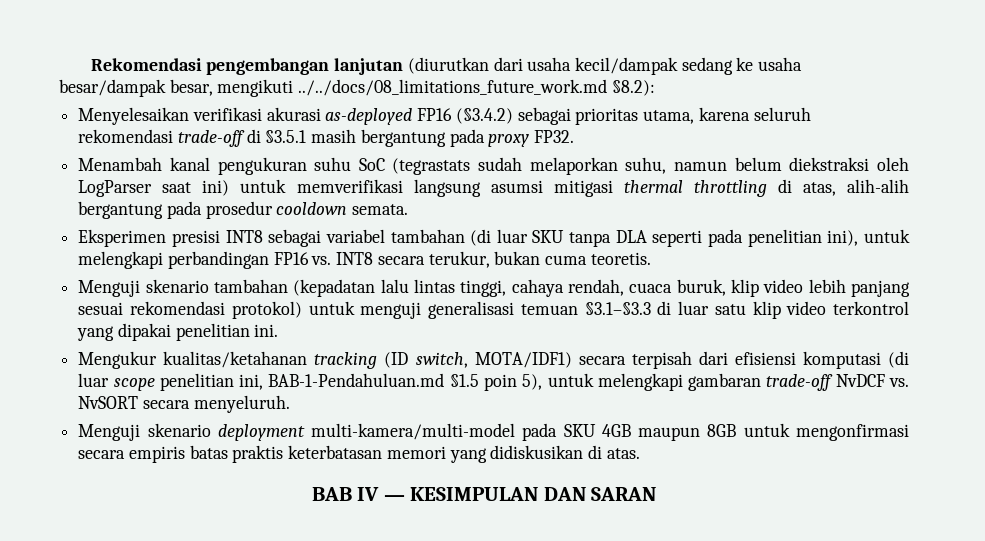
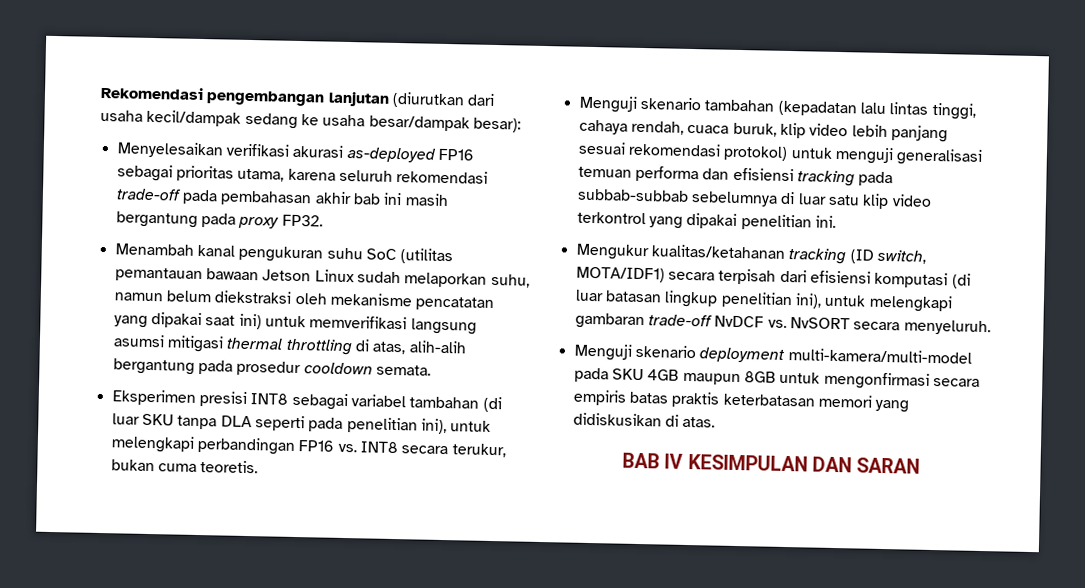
[169,79,655,97] besar, mengikuti ../../docs/08_limitations_future_work.md §8.2): -> [472,117,521,133] besar):
[455,108,513,124] (§3.4.2) -> (474, 154) none
[246,129,307,143] di §3.5.1 -> [181,189,403,207] pada pembahasan akhir bab ini
[392,158,471,175] (tegrastats -> [400,248,454,265] [114,267,355,283] (utilitas pemantauan bawaan Jetson Linux
[78,180,153,197] LogParser -> [329,292,495,312] [113,312,202,329] mekanisme pencatatan yang dipakai
[584,302,651,315] §3.1–§3.3 -> [634,165,894,187] [576,188,778,207] performa dan efisiensi tracking pada subbab-subbab sebelumnya
[113,373,543,391] scope penelitian ini, BAB-1-Pendahuluan.md §1.5 poin 5), -> [604,290,822,309] batasan lingkup penelitian ini),
[383,495,405,501] — -> (684, 461) none

